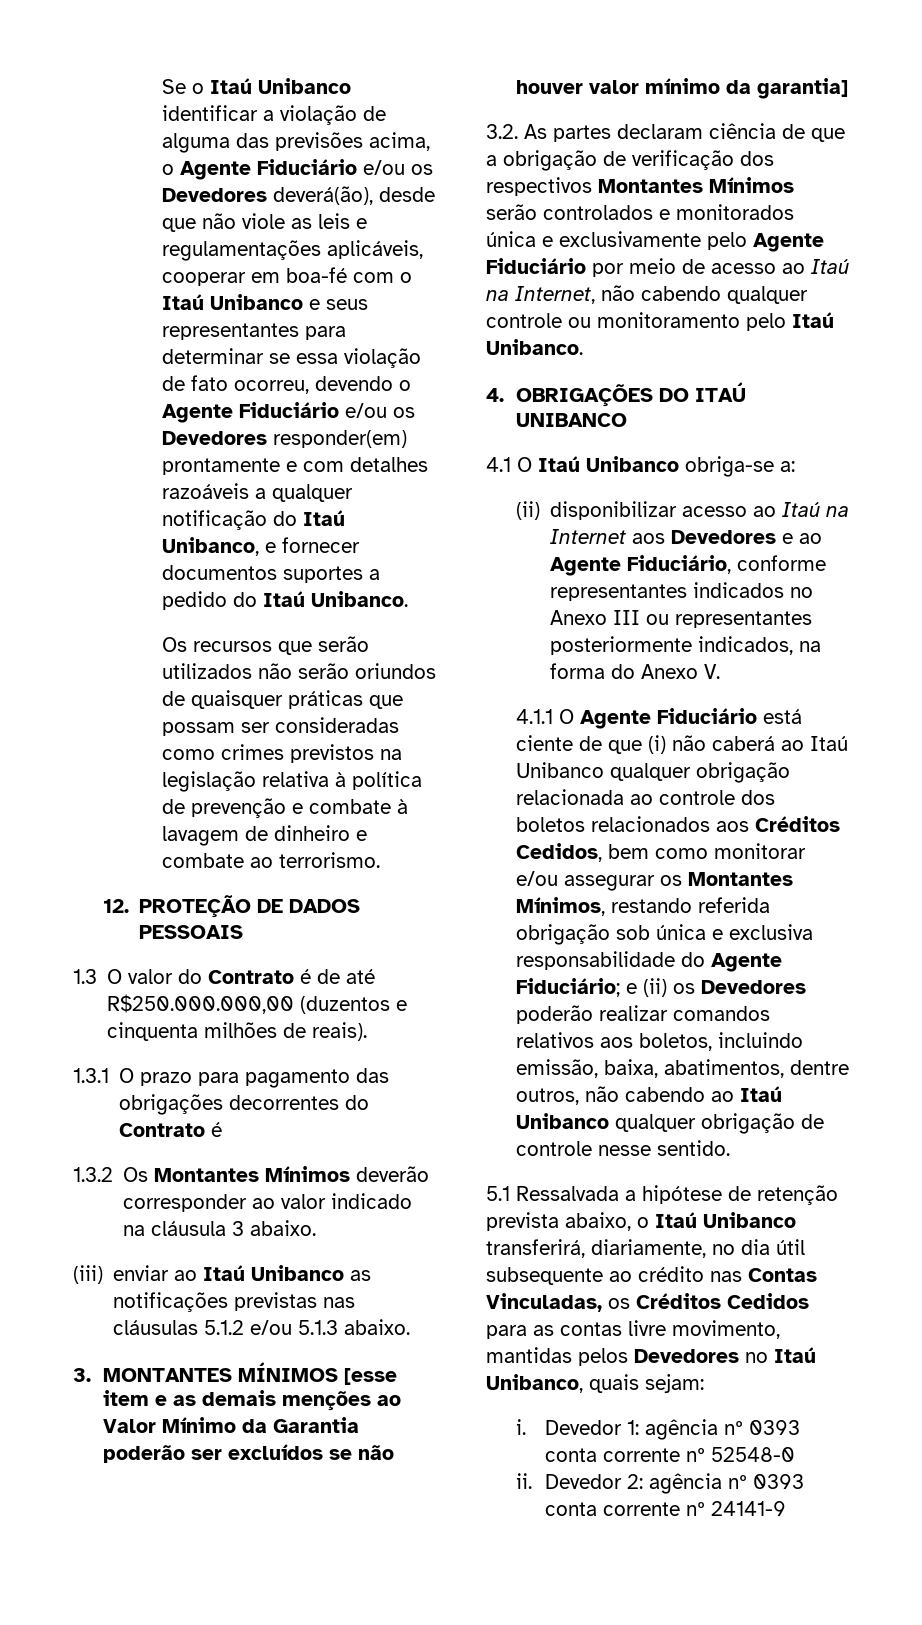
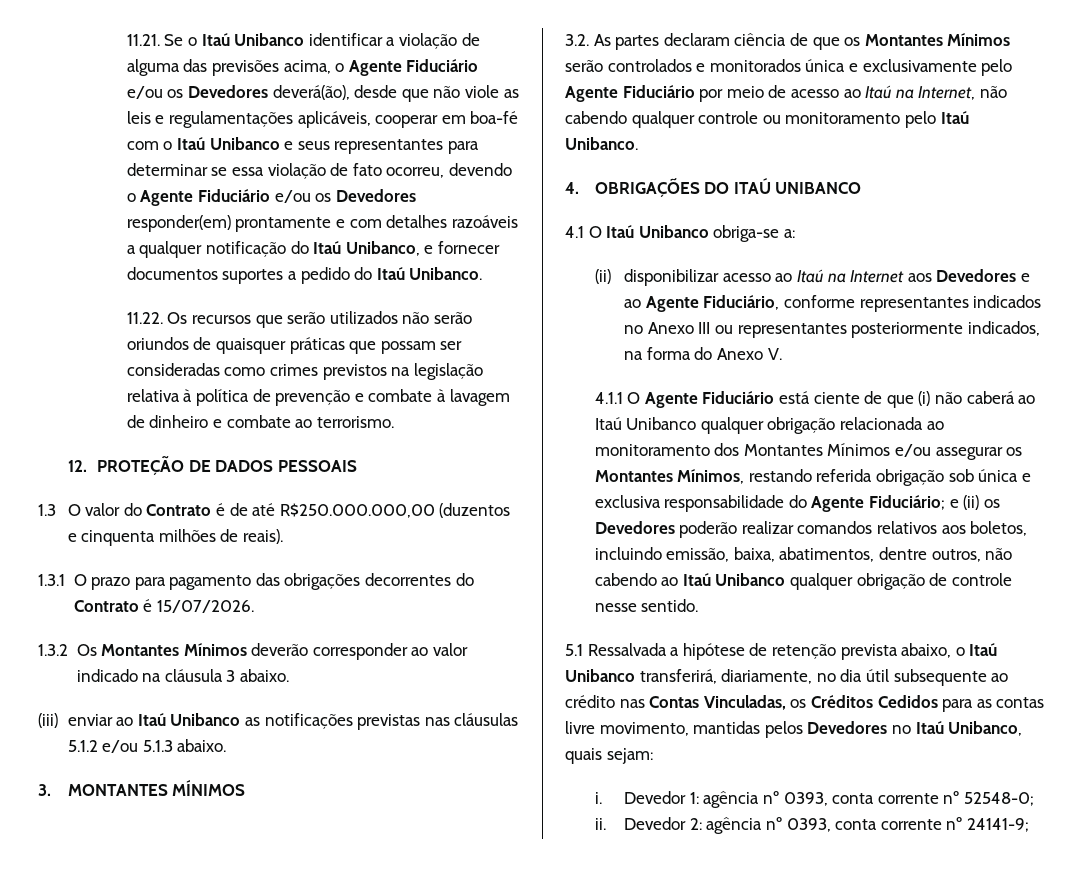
(161, 86) none -> [126,34,160,46] 11.21.
(408, 599) none -> [126,312,163,324] 11.22.
(223, 1129) none -> [156,600,254,613] 15/07/2026.
[343,1368,397,1385] [102,1390,401,1411] [102,1417,359,1433] [102,1444,394,1463] [515,78,848,99] [esse item e as demais menções ao Valor Mínimo da Garantia poderão ser excluídos se não houver valor mínimo da garantia] -> (246, 788) none
[486,150,774,171] [486,177,592,196] a obrigação de verificação dos respectivos -> [844,37,861,46] os
[658,790,775,805] [515,816,840,832] [515,843,806,862] controle dos boletos relacionados aos Créditos Cedidos, bem como monitorar -> [594,443,891,456] monitoramento dos Montantes Mínimos
[749,1420,801,1435] [545,1447,796,1462] 0393 conta corrente nº 52548-0 -> [783,791,1034,806] 0393, conta corrente nº 52548-0;
[753,1474,805,1489] [545,1501,787,1516] 0393 conta corrente nº 24141-9 -> [786,817,1029,832] 0393, conta corrente nº 24141-9;

